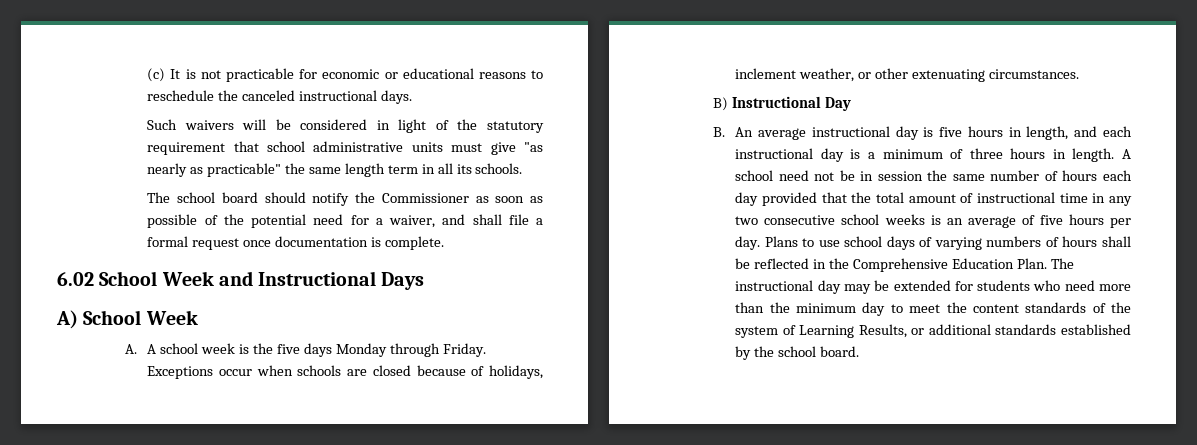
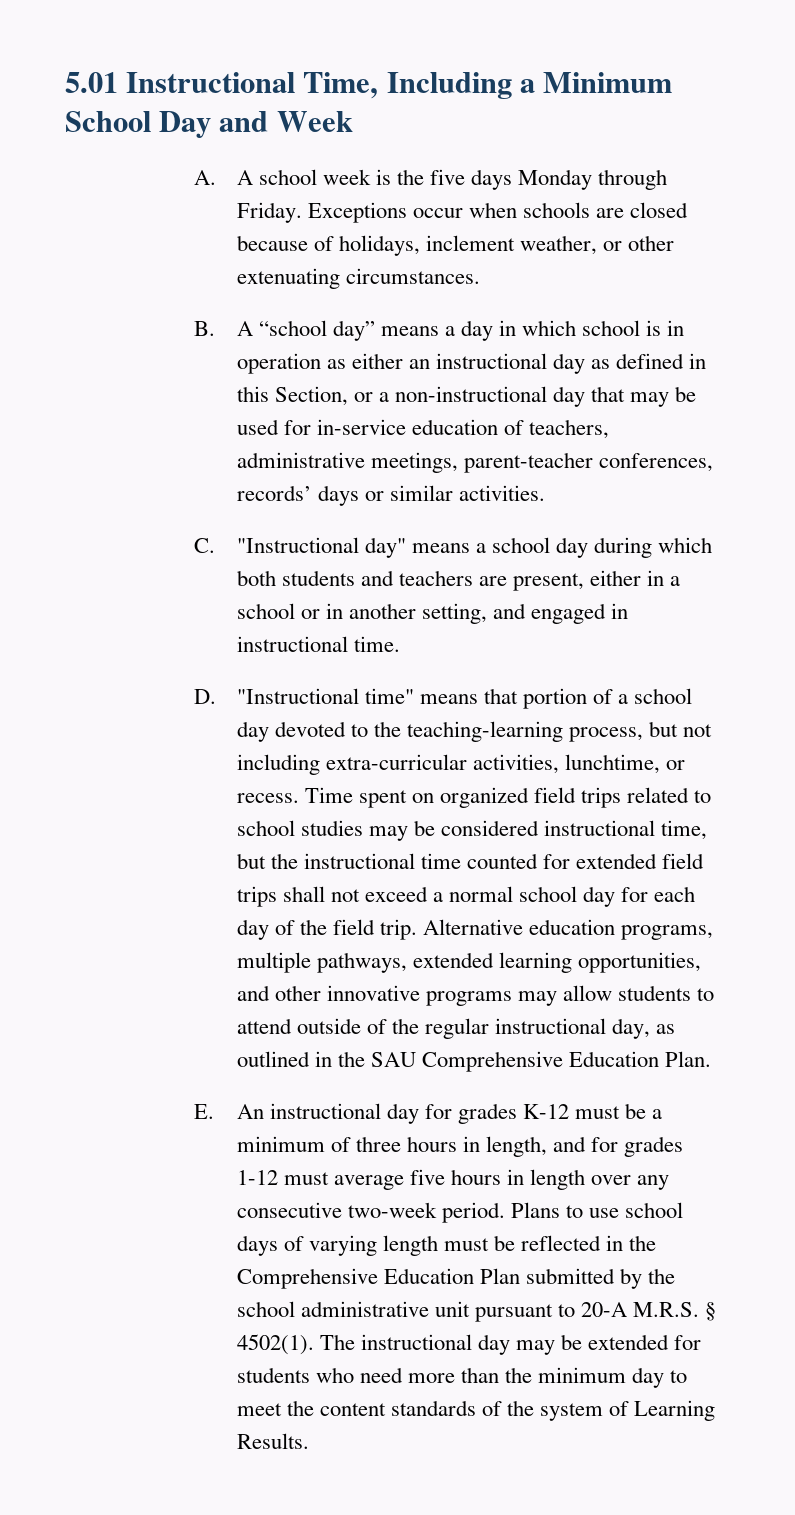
[147,68,544,82] [147,90,412,104] [147,119,544,133] [147,141,544,155] [147,163,523,177] [147,192,544,206] [147,214,544,228] [147,236,444,250] [57,271,425,290] [56,310,142,329] (c) It is not practicable for economic or educational reasons to reschedule the canceled instructional days. // Such waivers will be considered in light of the statutory requirement that school administrative units must give "as nearly as practicable" the same length term in all its schools. // The school board should notify the Commissioner as soon as possible of the potential need for a waiver, and shall file a formal request once documentation is complete. // 6.02 School Week and Instructional Days // A) School -> [65,72,673,99] [65,111,269,138] 5.01 Instructional Time, Including a Minimum School Day and
[712,96,851,111] [712,126,1132,140] [735,148,861,162] B) Instructional Day // B. An average instructional day is five hours in length, and each instructional day is -> [193,320,685,341] [236,353,707,374] [236,386,697,407] [236,419,610,439] [236,452,713,473] [236,485,546,506] [193,537,713,558] [236,570,681,591] [236,603,629,624] [236,636,400,652] [193,688,693,709] [236,721,713,742] [236,754,686,775] [236,787,712,808] [236,820,708,841] [236,853,705,869] [236,886,696,907] [236,919,714,940] [236,952,702,973] [236,985,715,1006] [236,1018,676,1039] [236,1051,712,1072] [193,1103,647,1124] B. A “school day” means a day in which school is in operation as either an instructional day as defined in this Section, or a non-instructional day that may be used for in-service education of teachers, administrative meetings, parent-teacher conferences, records’ days or similar activities. // C. "Instructional day" means a school day during which both students and teachers are present, either in a school or in another setting, and engaged in instructional time. // D. "Instructional time" means that portion of a school day devoted to the teaching-learning process, but not including extra-curricular activities, lunchtime, or recess. Time spent on organized field trips related to school studies may be considered instructional time, but the instructional time counted for extended field trips shall not exceed a normal school day for each day of the field trip. Alternative education programs, multiple pathways, extended learning opportunities, and other innovative programs may allow students to attend outside of the regular instructional day, as outlined in the SAU Comprehensive Education Plan. // E. An instructional day for grades K-12 must be
[1072,148,1131,162] [735,170,1132,181] [735,192,1132,206] [735,214,1131,228] [735,236,761,250] length. A school need not be in session the same number of hours each day provided that the total amount of instructional time in any two consecutive school weeks is an average of five hours per day. -> [486,1136,684,1157] [236,1169,670,1190] [236,1202,505,1223] length, and for grades 1-12 must average five hours in length over any consecutive two-week period.
[986,236,1131,247] numbers of hours shall -> [382,1235,490,1256] length must
[1016,258,1047,269] Plan. -> [479,1268,676,1289] [236,1301,717,1322] [236,1334,314,1355] Plan submitted by the school administrative unit pursuant to 20-A M.R.S. § 4502(1).
[858,324,1131,338] [735,346,860,360] Results, or additional standards established by the school board. -> [236,1433,309,1449] Results.

